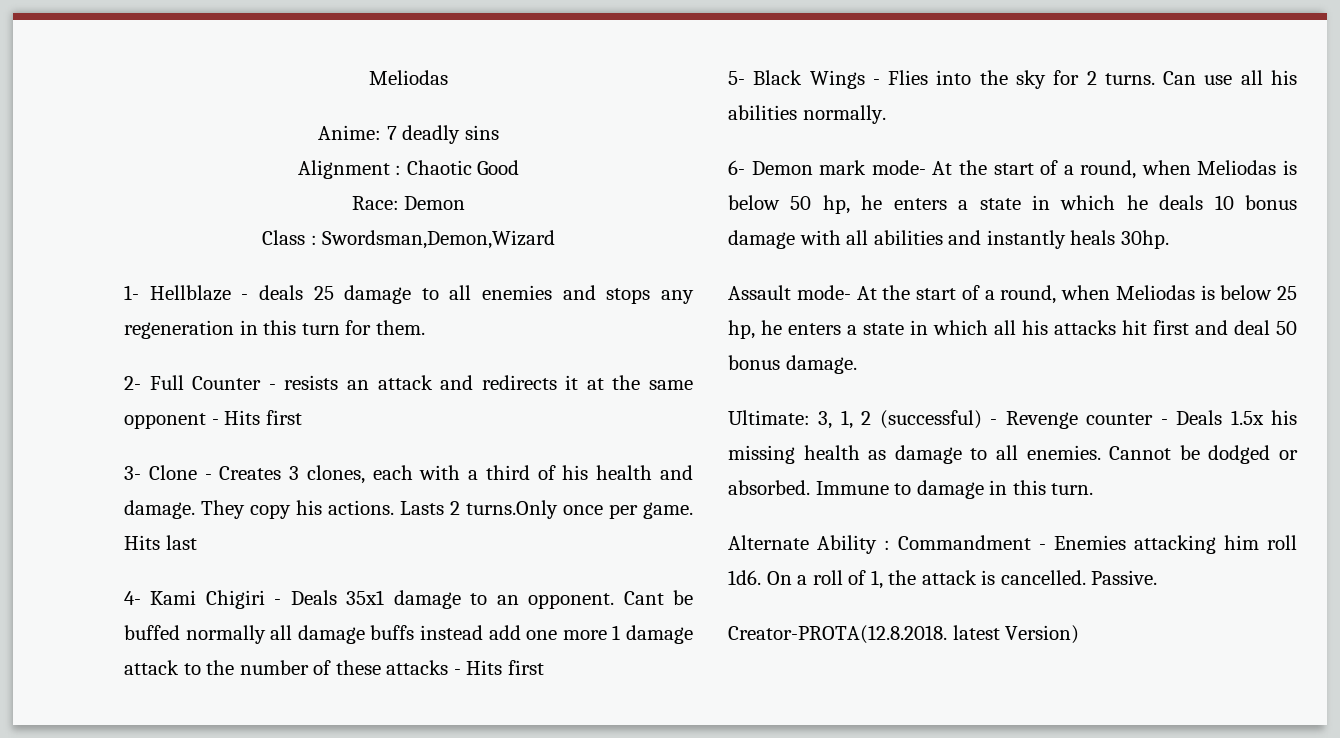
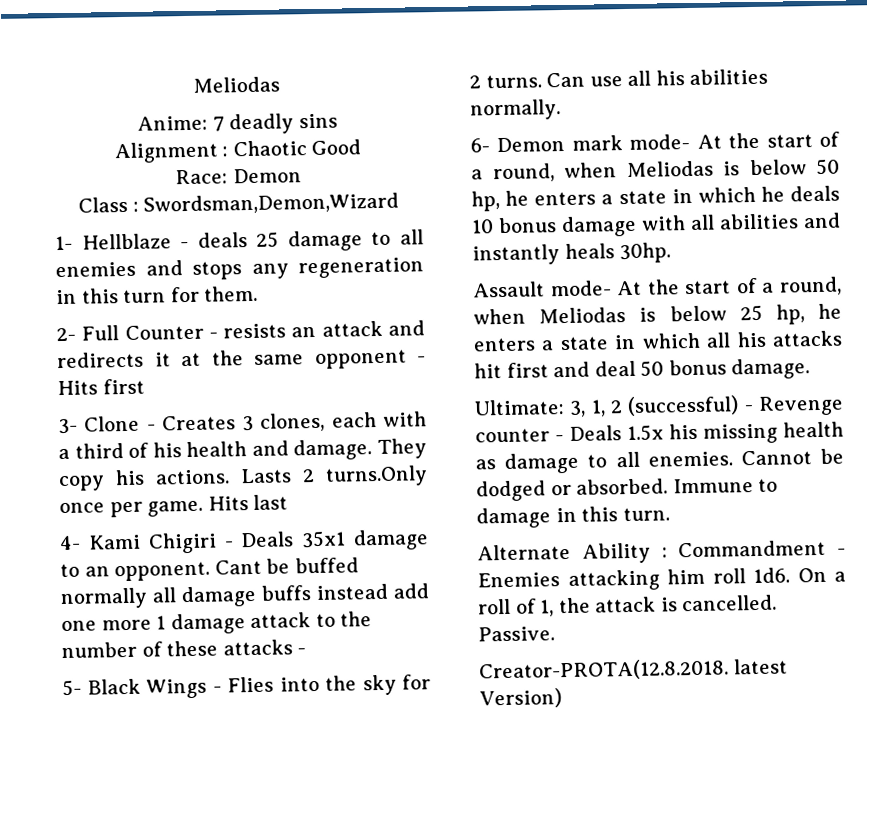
[466,660,544,675] Hits first -> (307, 651) none

